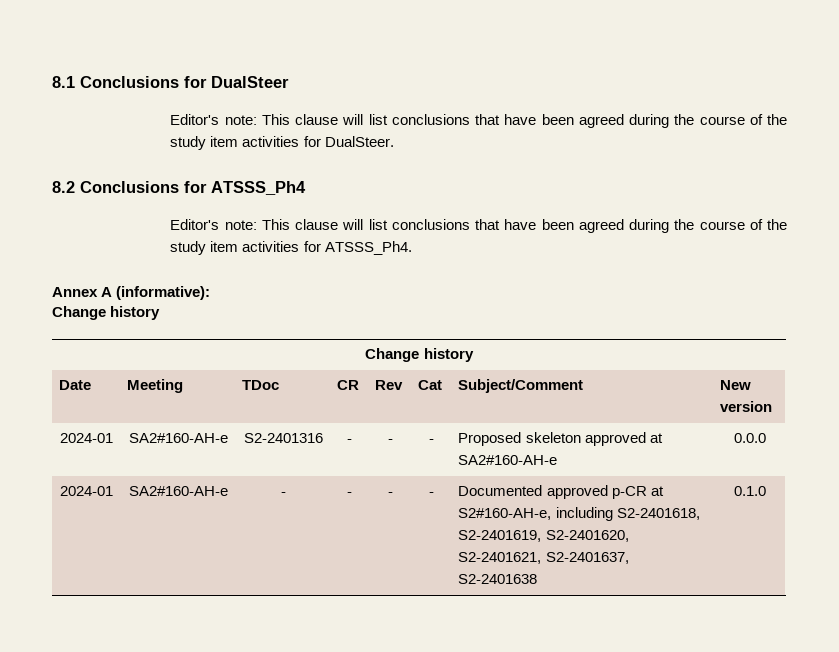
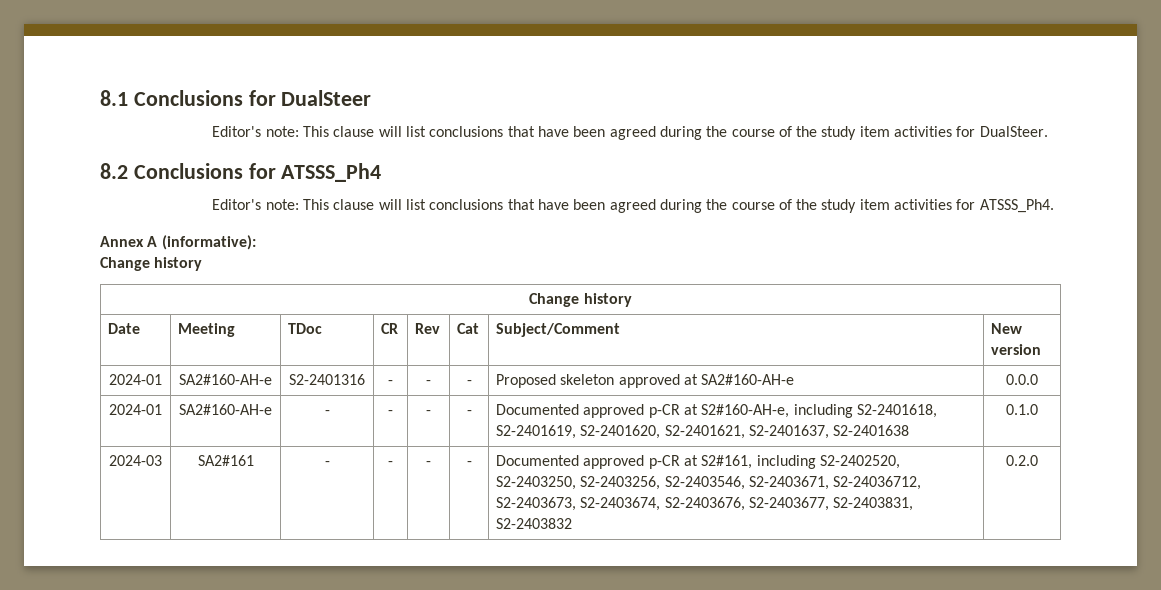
(766, 491) none -> [109,455,162,466] [197,455,254,466] [324,461,330,466] [388,461,393,466] [426,461,431,466] [466,461,472,466] [496,455,900,469] [496,476,922,490] [496,497,914,511] [496,518,573,529] [1006,455,1038,466] // 2024-03 | SA2#161 | - | - | - | - | Documented approved p-CR at S2#161, including S2-2402520, S2-2403250, S2-2403256, S2-2403546, S2-2403671, S2-24036712, S2-2403673, S2-2403674, S2-2403676, S2-2403677, S2-2403831, S2-2403832 | 0.2.0

